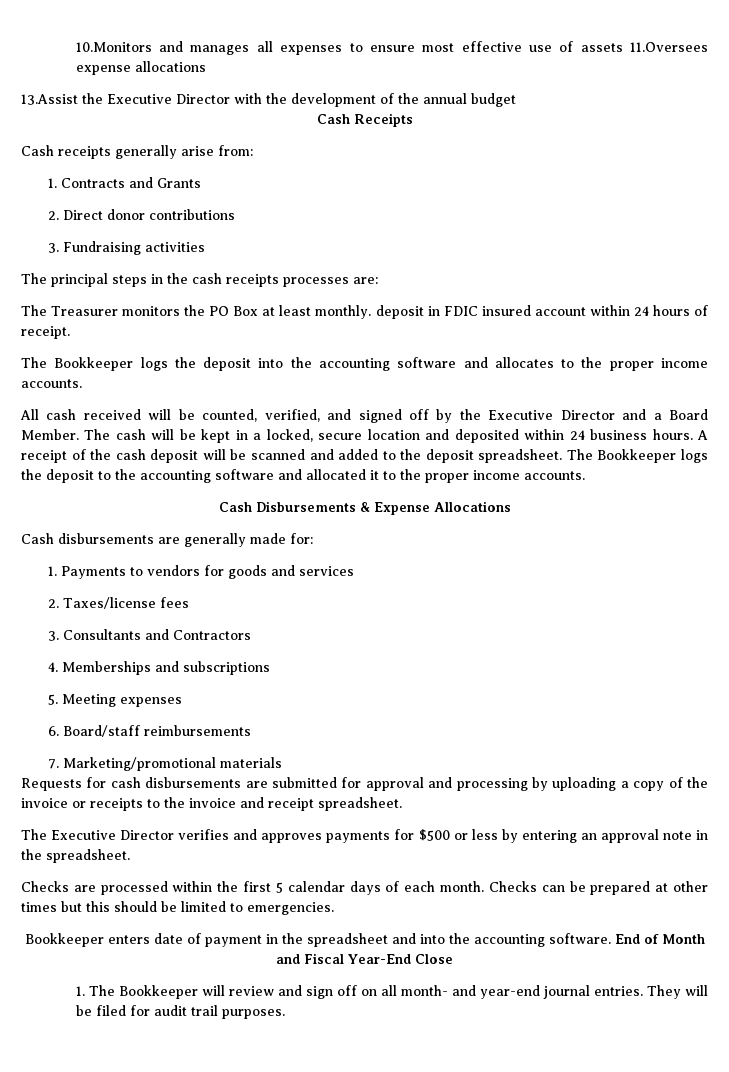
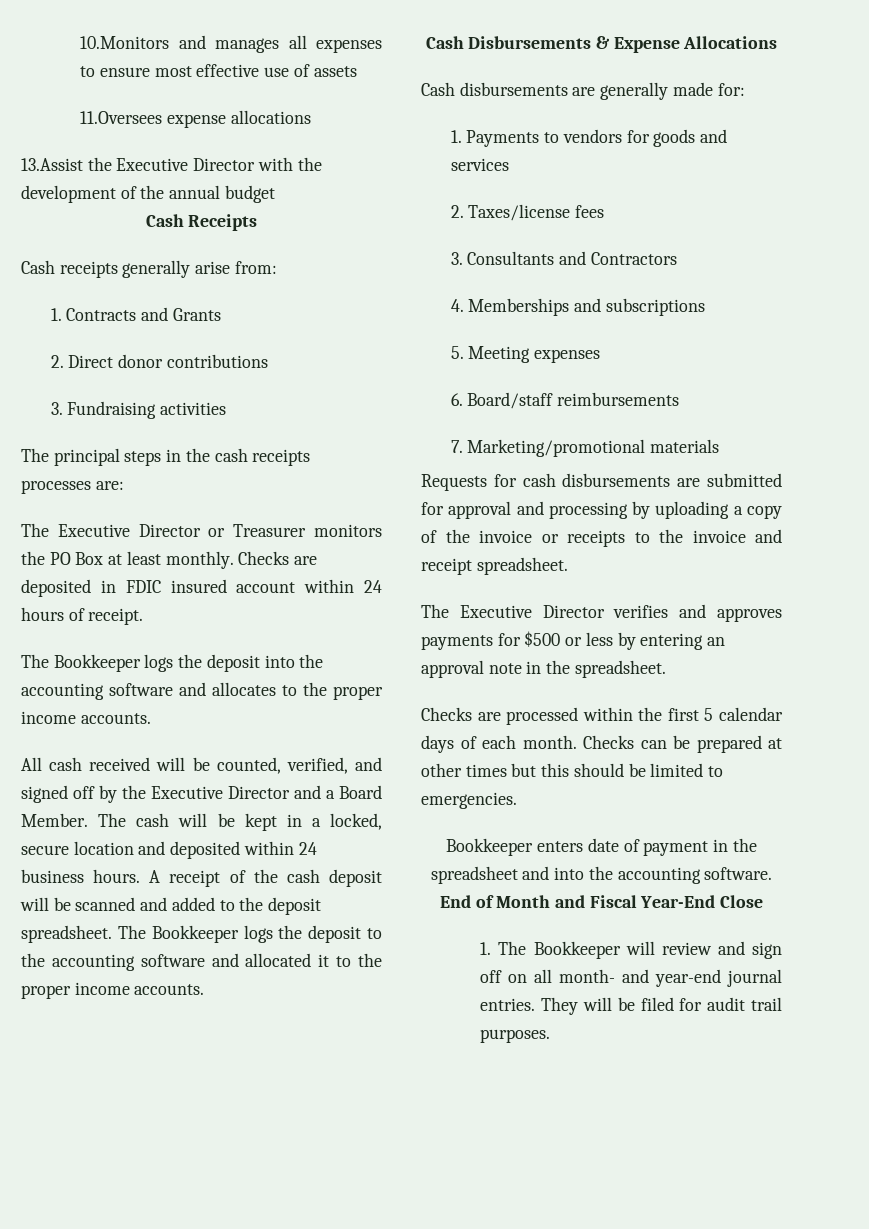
(623, 47) none -> (357, 71) //
(47, 310) none -> [57,524,226,537] Executive Director or
[375,305,424,319] deposit -> [238,551,318,565] [21,579,91,597] Checks are deposited

